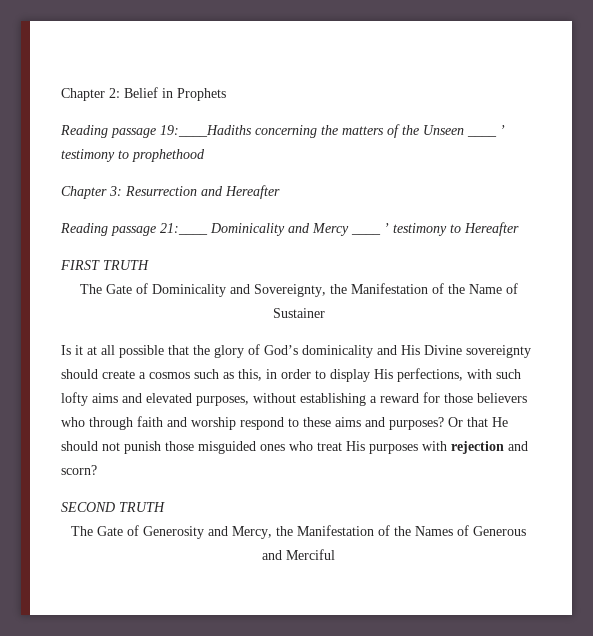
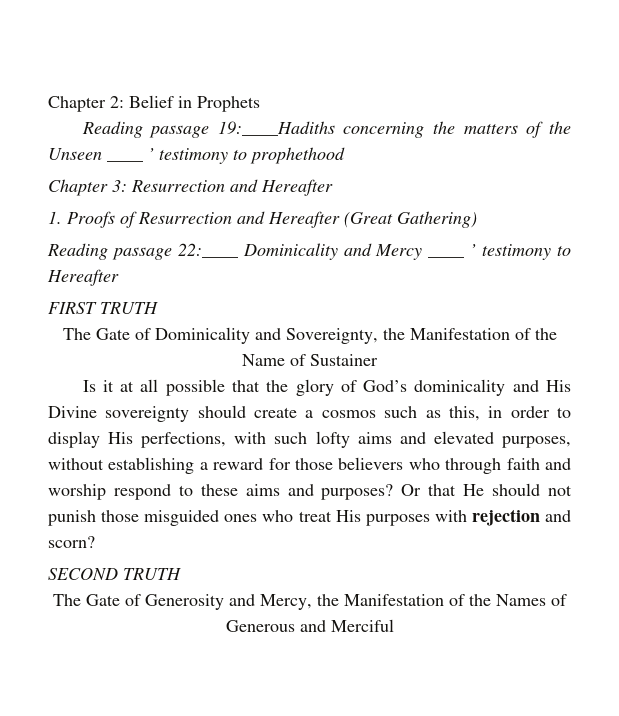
[60,223,208,236] // Reading passage 21:____ -> [48,211,477,228] [47,243,238,260] // 1. Proofs of Resurrection and Hereafter (Great Gathering) // Reading passage 22:____

